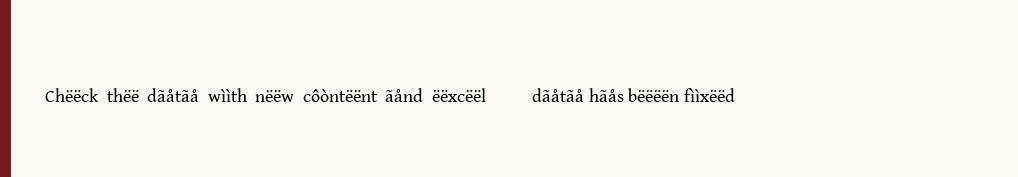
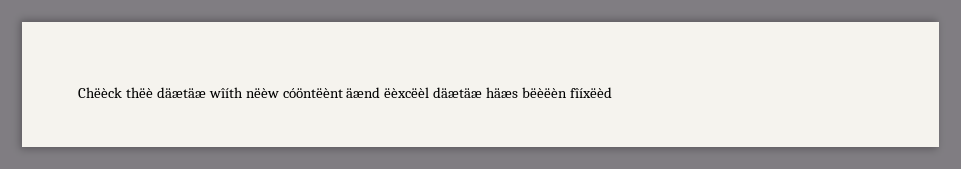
[45,88,736,102] Chëëck thëë dãåtãå wììth nëëw côòntëënt ãånd ëëxcëël dãåtãå hãås bëëëën fììxëëd -> [78,87,613,98] Chëèck thëè däætäæ wîíth nëèw cóöntëènt äænd ëèxcëèl däætäæ häæs bëèëèn fîíxëèd

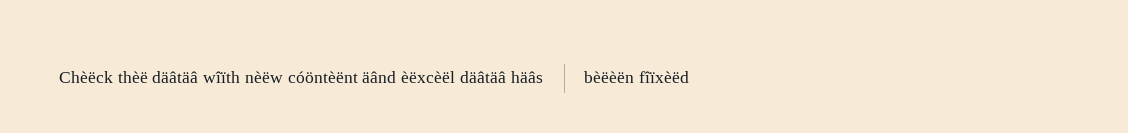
[78,87,613,98] Chëèck thëè däætäæ wîíth nëèw cóöntëènt äænd ëèxcëèl däætäæ häæs bëèëèn fîíxëèd -> [59,71,689,83] Chèëck thèë däâtäâ wîïth nèëw cóöntèënt äând èëxcèël däâtäâ häâs bèëèën fîïxèëd

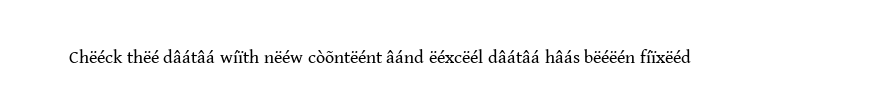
[59,71,689,83] Chèëck thèë däâtäâ wîïth nèëw cóöntèënt äând èëxcèël däâtäâ häâs bèëèën fîïxèëd -> [69,49,691,63] Chëéck thëé dâátâá wíïth nëéw còõntëént âánd ëéxcëél dâátâá hâás bëéëén fíïxëéd

